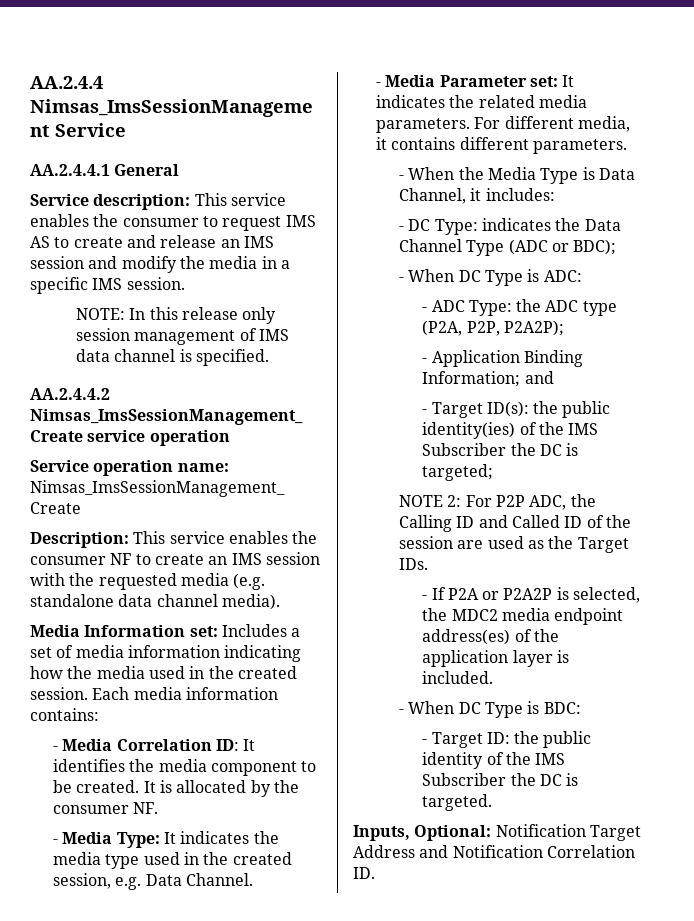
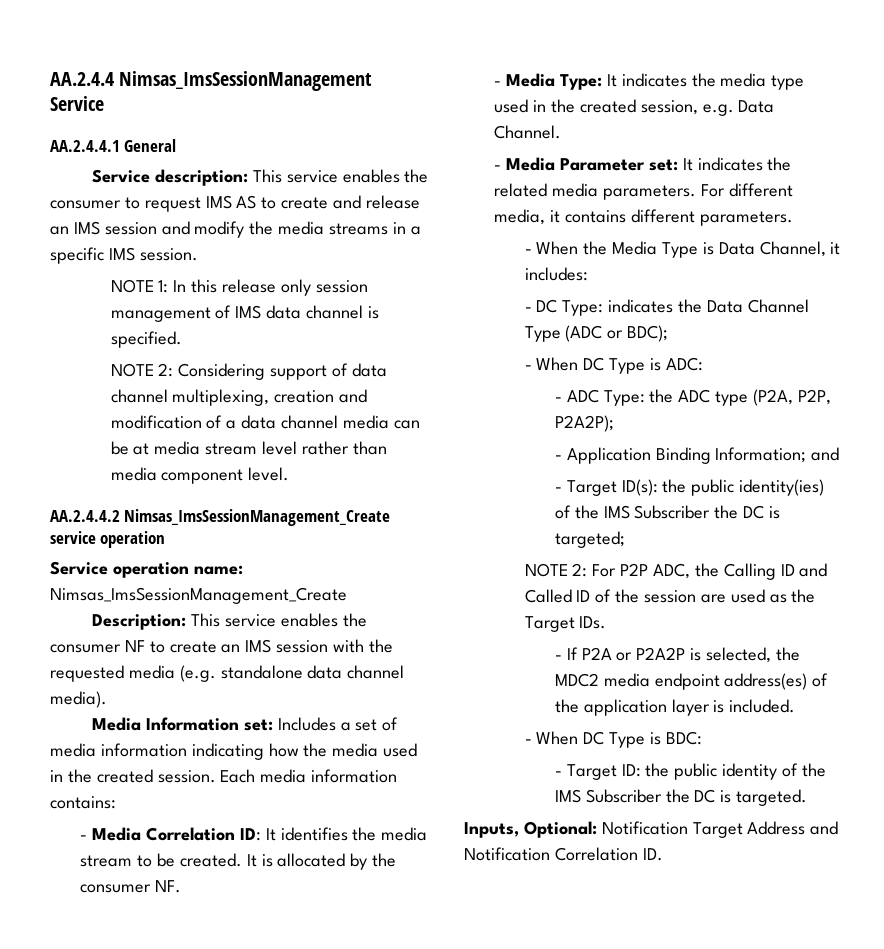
(258, 262) none -> [329,223,389,235] streams
[76,308,126,320] NOTE: -> [110,279,169,293] NOTE 1:
(270, 357) none -> [110,363,387,380] [110,389,368,406] [110,415,420,429] [110,441,387,455] [110,467,290,484] // NOTE 2: Considering support of data channel multiplexing, creation and modification of a data channel media can be at media stream level rather than media component level.
[211,761,298,776] component -> [80,855,133,867] stream

